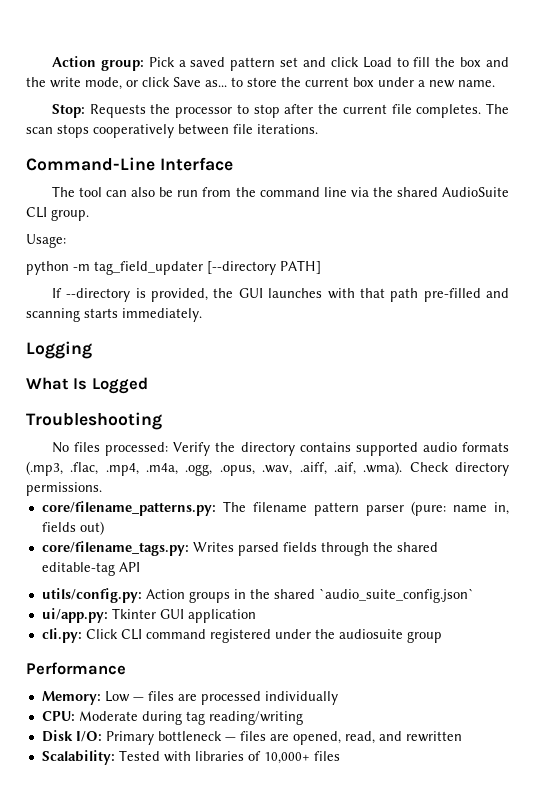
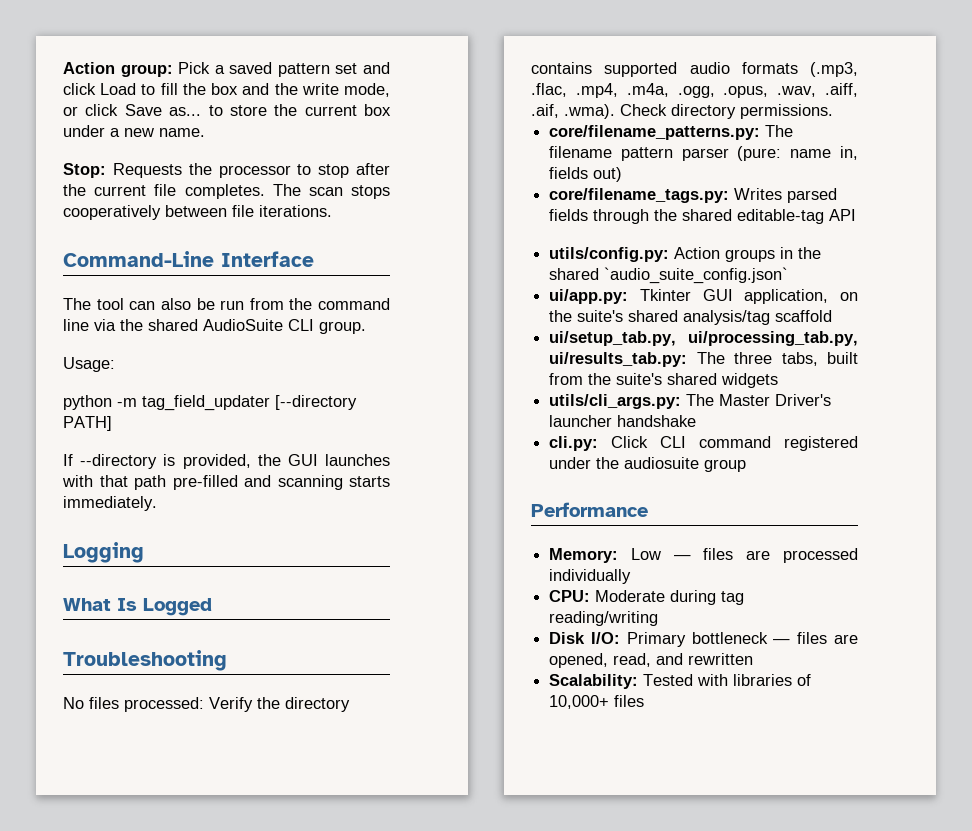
[187,609,256,623] application -> [744,289,858,304] [549,310,833,325] [549,331,858,346] [549,352,858,367] [549,373,779,388] [549,394,832,409] [549,415,697,427] application, on the suite's shared analysis/tag scaffold // ui/setup_tab.py, ui/processing_tab.py, ui/results_tab.py: The three tabs, built from the suite's shared widgets // utils/cli_args.py: The Master Driver's launcher handshake

